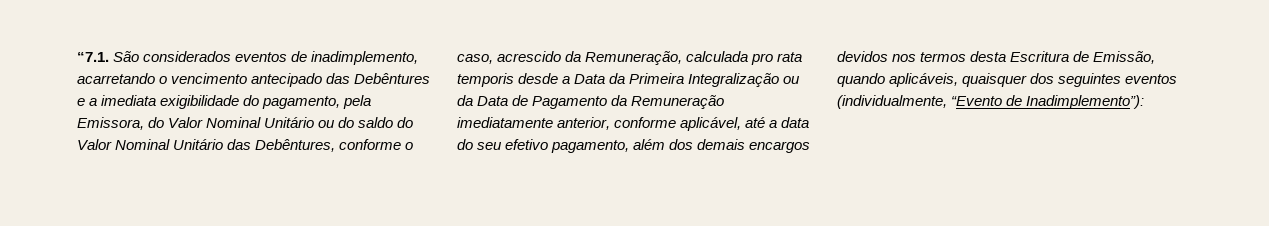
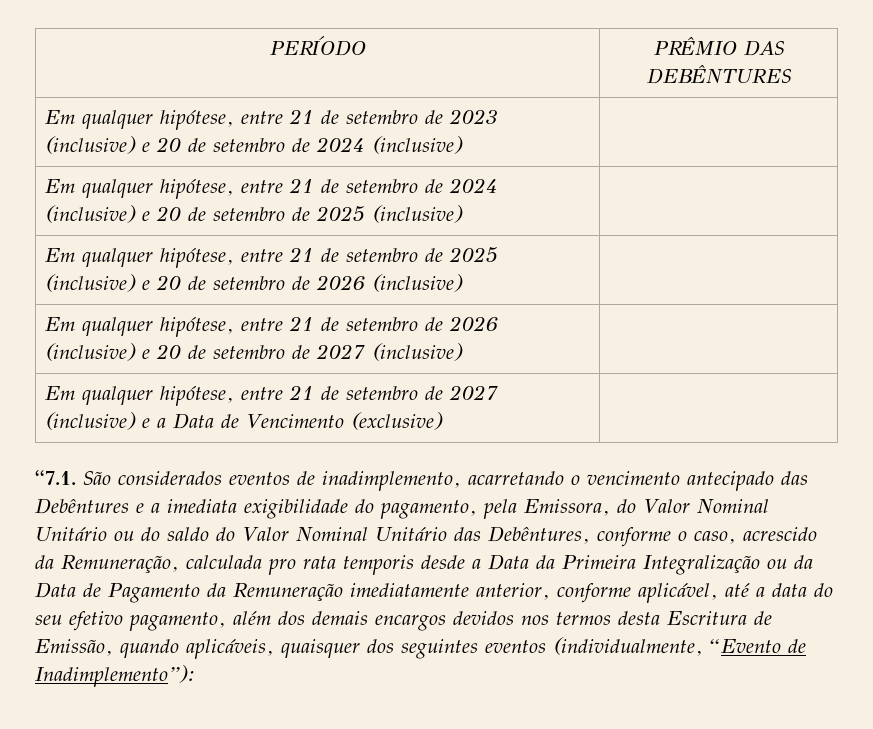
(77, 57) none -> [269,36,366,56] [653,37,785,56] [646,65,792,84] [44,109,498,130] [44,136,463,154] [44,178,498,199] [44,205,463,223] [44,247,498,268] [44,274,463,292] [44,316,498,337] [44,343,463,361] [44,385,498,406] [44,412,443,430] PERÍODO | PRÊMIO DAS DEBÊNTURES // Em qualquer hipótese, entre 21 de setembro de 2023 (inclusive) e 20 de setembro de 2024 (inclusive) | // Em qualquer hipótese, entre 21 de setembro de 2024 (inclusive) e 20 de setembro de 2025 (inclusive) | // Em qualquer hipótese, entre 21 de setembro de 2025 (inclusive) e 20 de setembro de 2026 (inclusive) | // Em qualquer hipótese, entre 21 de setembro de 2026 (inclusive) e 20 de setembro de 2027 (inclusive) | // Em qualquer hipótese, entre 21 de setembro de 2027 (inclusive) e a Data de Vencimento (exclusive) | //

